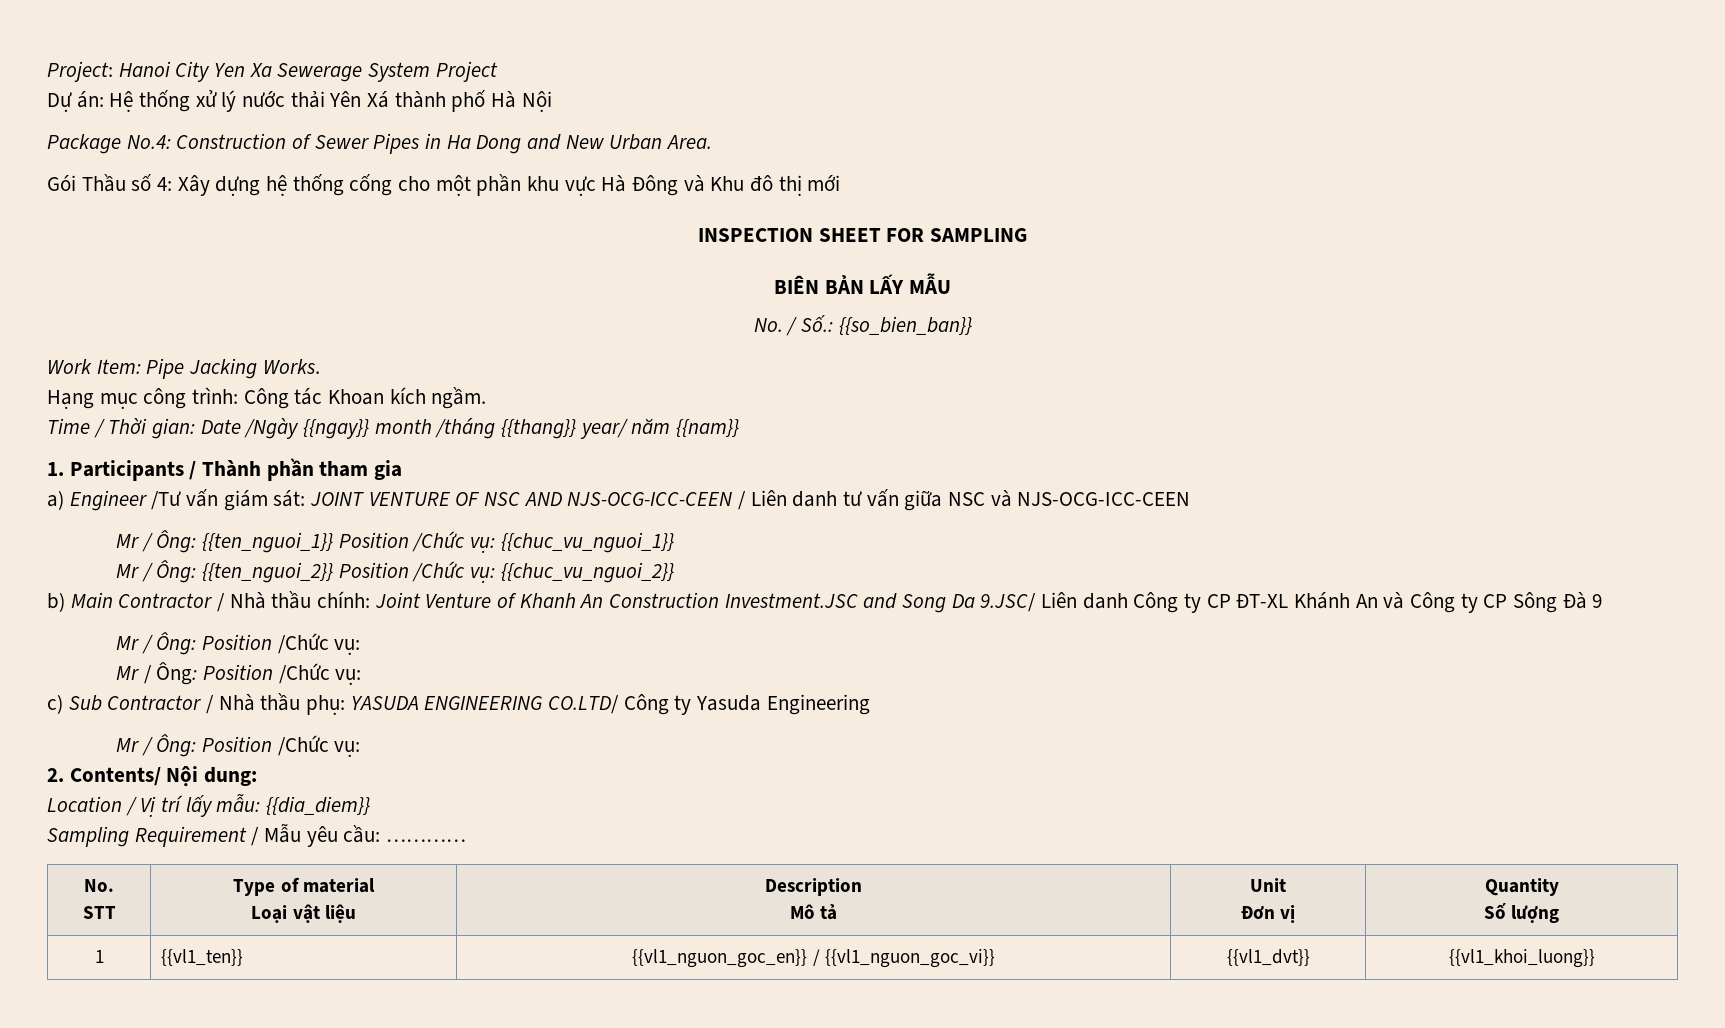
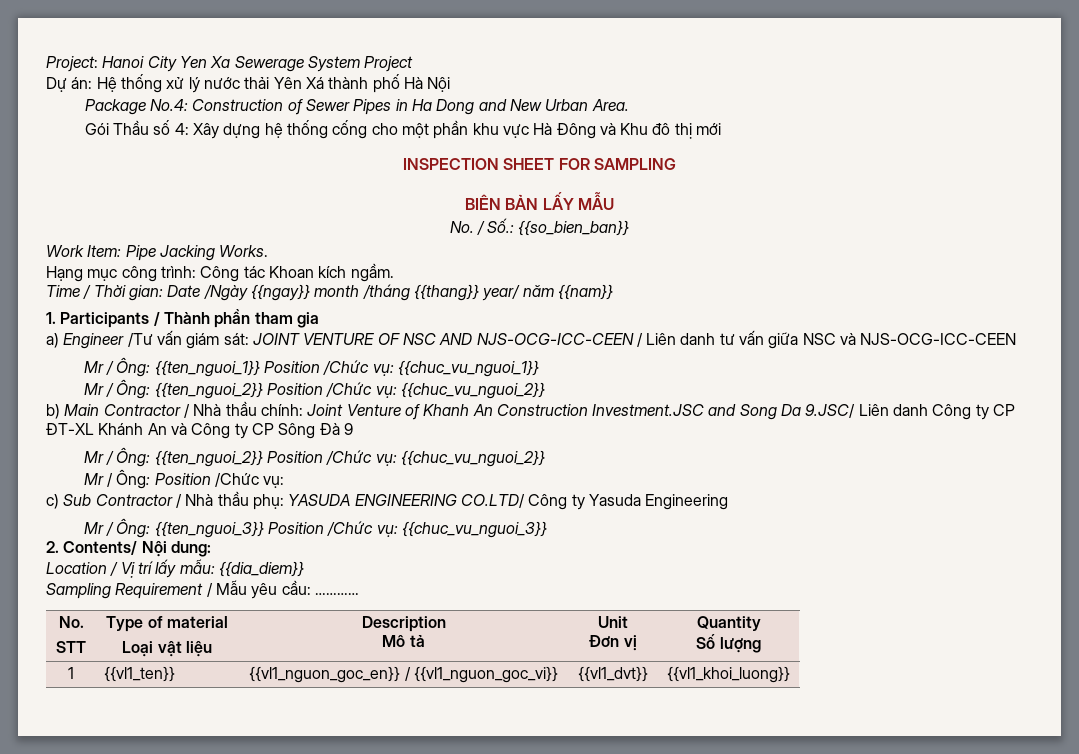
[201,633,361,655] Position /Chức vụ: -> [154,450,545,467] {{ten_nguoi_2}} Position /Chức vụ: {{chuc_vu_nguoi_2}}
[201,735,361,757] Position /Chức vụ: -> [154,521,547,538] {{ten_nguoi_3}} Position /Chức vụ: {{chuc_vu_nguoi_3}}

